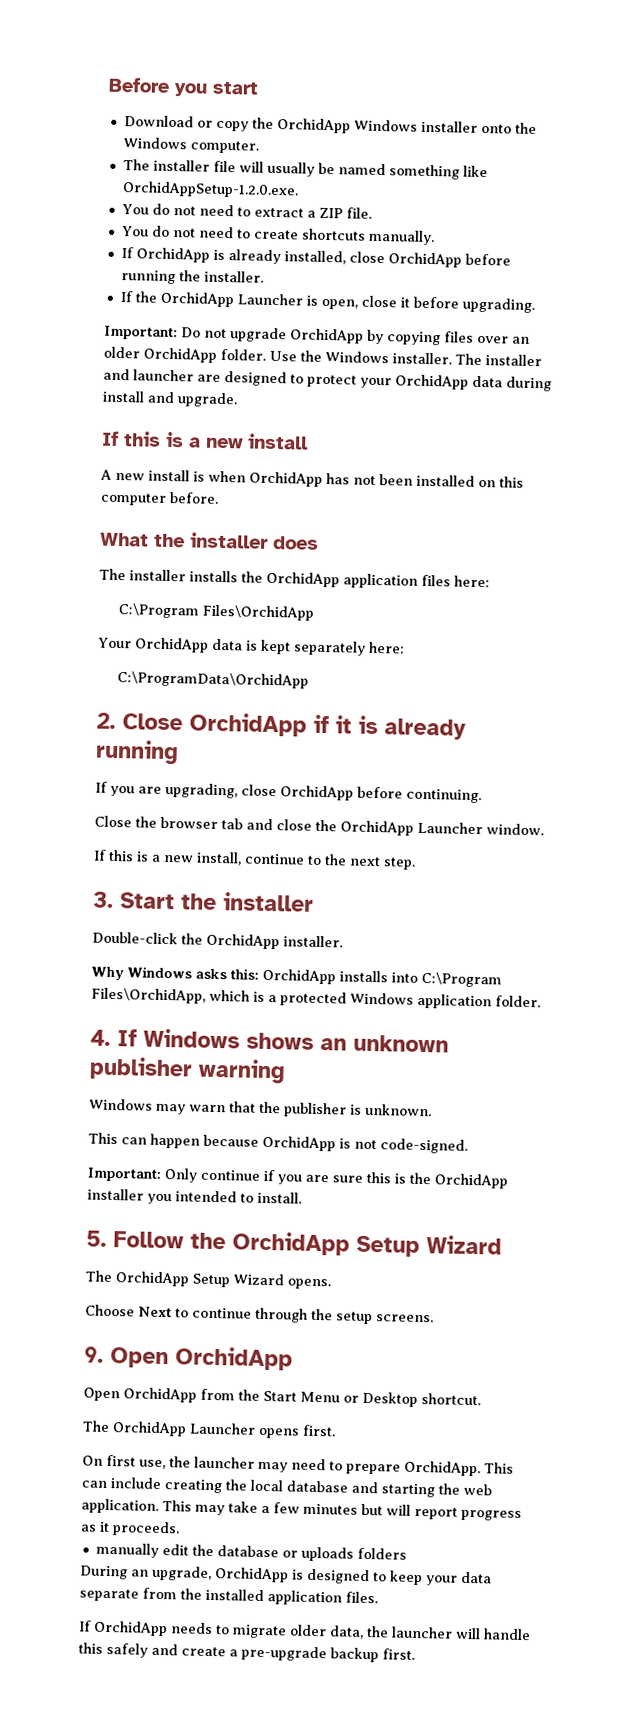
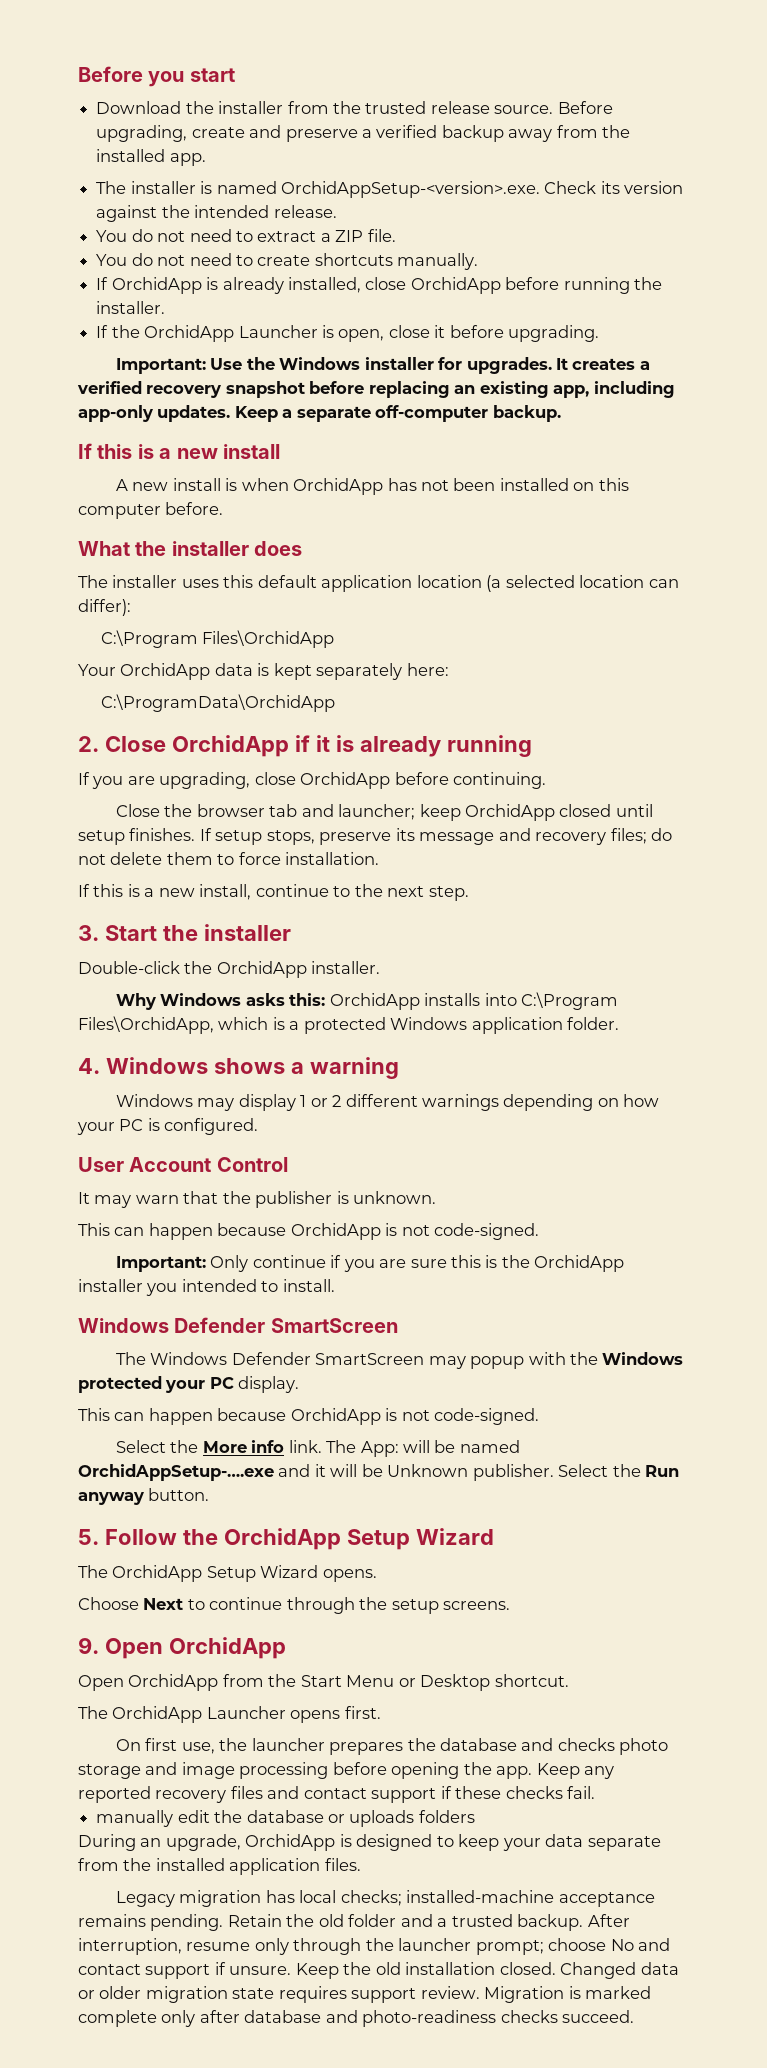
[196,117,537,135] [122,137,259,154] [122,159,488,180] [121,181,299,199] or copy the OrchidApp Windows installer onto the Windows computer. // The installer file will usually be named something like OrchidAppSetup-1.2.0.exe. -> [185,101,613,114] [96,125,631,142] [96,149,206,166] [96,181,684,198] [96,205,337,222] the installer from the trusted release source. Before upgrading, create and preserve a verified backup away from the installed app. // The installer is named OrchidAppSetup-<version>.exe. Check its version against the intended release.
[181,327,530,346] [103,346,542,367] [103,368,552,392] [102,390,238,408] Do not upgrade OrchidApp by copying files over an older OrchidApp folder. Use the Windows installer. The installer and launcher are designed to protect your OrchidApp data during install and upgrade. -> [210,357,650,374] [77,381,675,398] [78,405,561,422] Use the Windows installer for upgrades. It creates a verified recovery snapshot before replacing an existing app, including app-only updates. Keep a separate off-computer backup.
[189,570,490,589] installs the OrchidApp application files here: -> [181,575,679,592] [78,599,131,616] uses this default application location (a selected location can differ):
[276,819,544,836] close the OrchidApp Launcher window. -> [338,804,653,821] [78,828,673,845] [78,852,380,865] launcher; keep OrchidApp closed until setup finishes. If setup stops, preserve its message and recovery files; do not delete them to force installation.
[117,1029,137,1047] If -> (100, 1066) none
[320,1034,449,1053] [89,1056,193,1081] an unknown publisher -> [290,1062,304,1074] a
(186, 1109) none -> [238,1094,660,1111] [77,1118,259,1135] [78,1157,288,1172] [78,1192,132,1208] display 1 or 2 different warnings depending on how your PC is configured. // User Account Control // It may
(302, 1197) none -> [78,1317,398,1333] [115,1352,684,1369] [78,1376,300,1393] [78,1408,540,1425] [115,1440,520,1457] [78,1464,680,1481] [78,1488,210,1505] // Windows Defender SmartScreen // The Windows Defender SmartScreen may popup with the Windows protected your PC display. // This can happen because OrchidApp is not code-signed. // Select the More info link. The App: will be named OrchidAppSetup-….exe and it will be Unknown publisher. Select the Run anyway button.
[258,1458,514,1477] [81,1477,492,1498] [81,1498,522,1521] [80,1521,180,1537] may need to prepare OrchidApp. This can include creating the local database and starting the web application. This may take a few minutes but will report progress as it proceeds. -> [329,1738,669,1755] [78,1762,615,1779] [78,1786,596,1803] prepares the database and checks photo storage and image processing before opening the app. Keep any reported recovery files and contact support if these checks fail.
[79,1620,531,1641] [78,1642,415,1663] If OrchidApp needs to migrate older data, the launcher will handle this safely and create a pre-upgrade backup first. -> [115,1890,655,1907] [78,1914,630,1931] [78,1938,671,1955] [78,1962,679,1979] [78,1986,652,2003] [78,2010,635,2027] Legacy migration has local checks; installed-machine acceptance remains pending. Retain the old folder and a trusted backup. After interruption, resume only through the launcher prompt; choose No and contact support if unsure. Keep the old installation closed. Changed data or older migration state requires support review. Migration is marked complete only after database and photo-readiness checks succeed.

